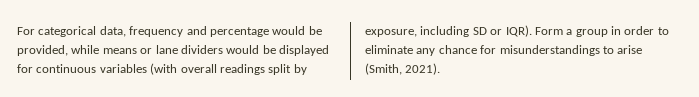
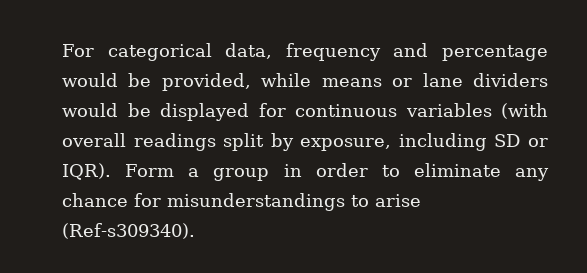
[365,63,441,75] (Smith, 2021). -> [62,223,195,239] (Ref-s309340).

